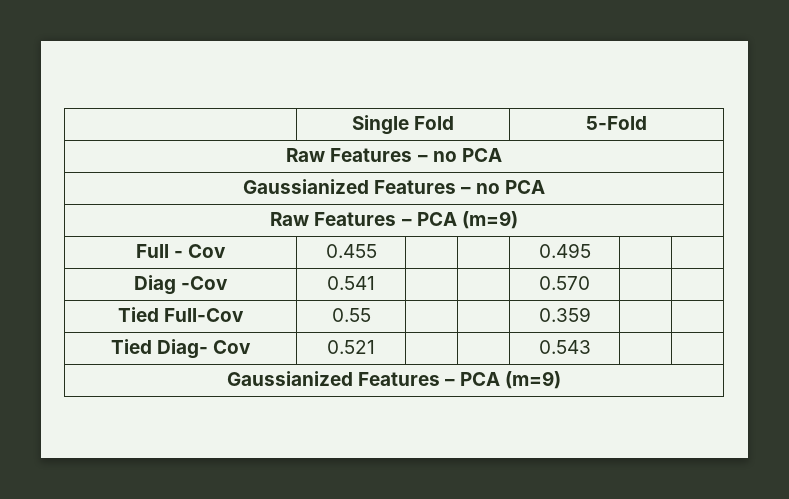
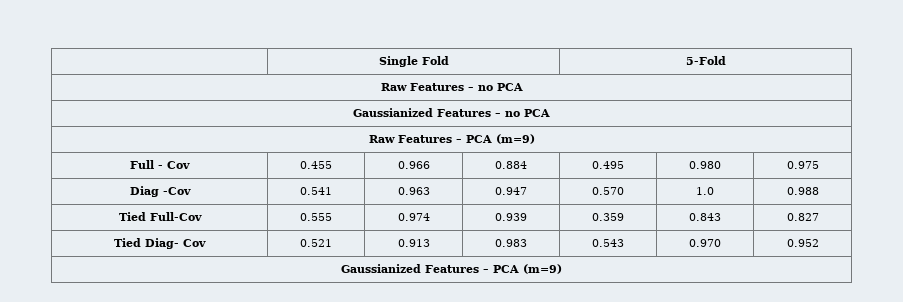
(377, 251) | -> [397,161,430,169] [495,161,527,169] 0.966 | 0.884
(591, 250) | -> [689,161,721,169] [786,161,819,169] 0.980 | 0.975
(375, 283) | -> [397,187,430,195] [495,187,527,195] 0.963 | 0.947
(590, 283) | -> [696,187,714,195] [786,187,819,195] 1.0 | 0.988
[331,308,371,322] 0.55 | | -> [300,213,332,221] [397,213,430,221] [495,213,527,221] 0.555 | 0.974 | 0.939
(591, 314) | -> [689,213,721,221] [786,213,819,221] 0.843 | 0.827
(375, 347) | -> [397,239,430,247] [495,239,527,247] 0.913 | 0.983
(591, 347) | -> [689,239,721,247] [786,239,819,247] 0.970 | 0.952

